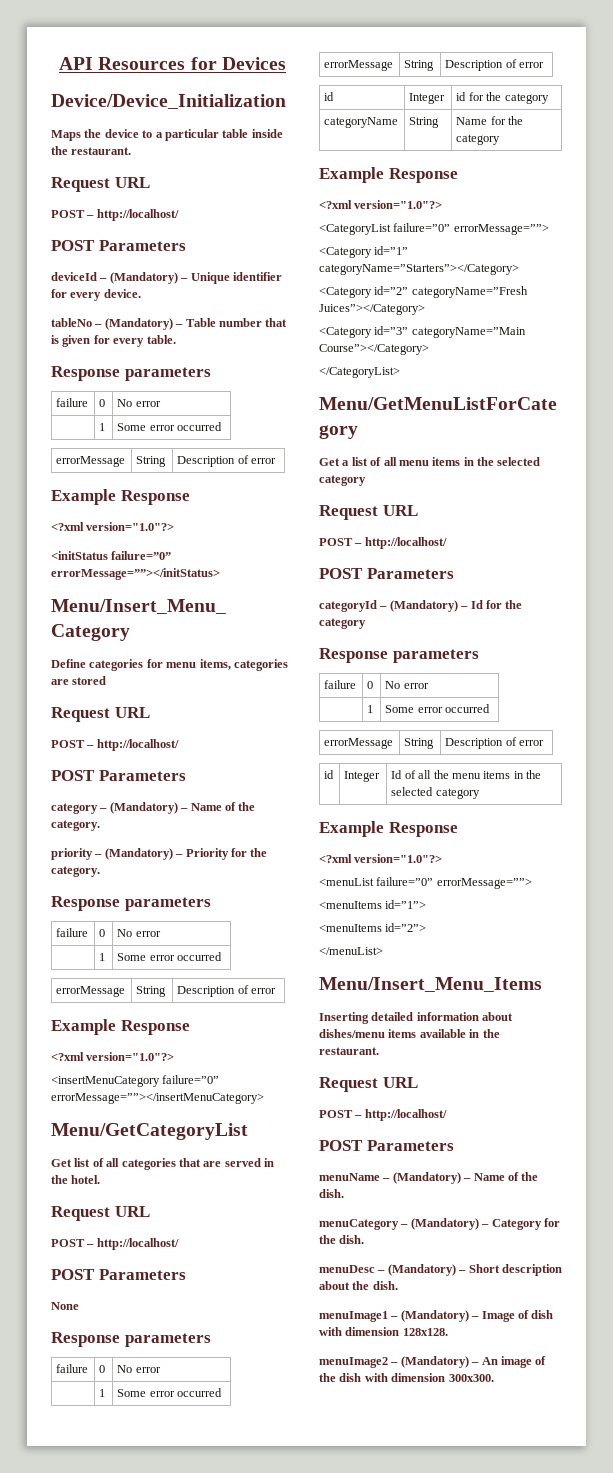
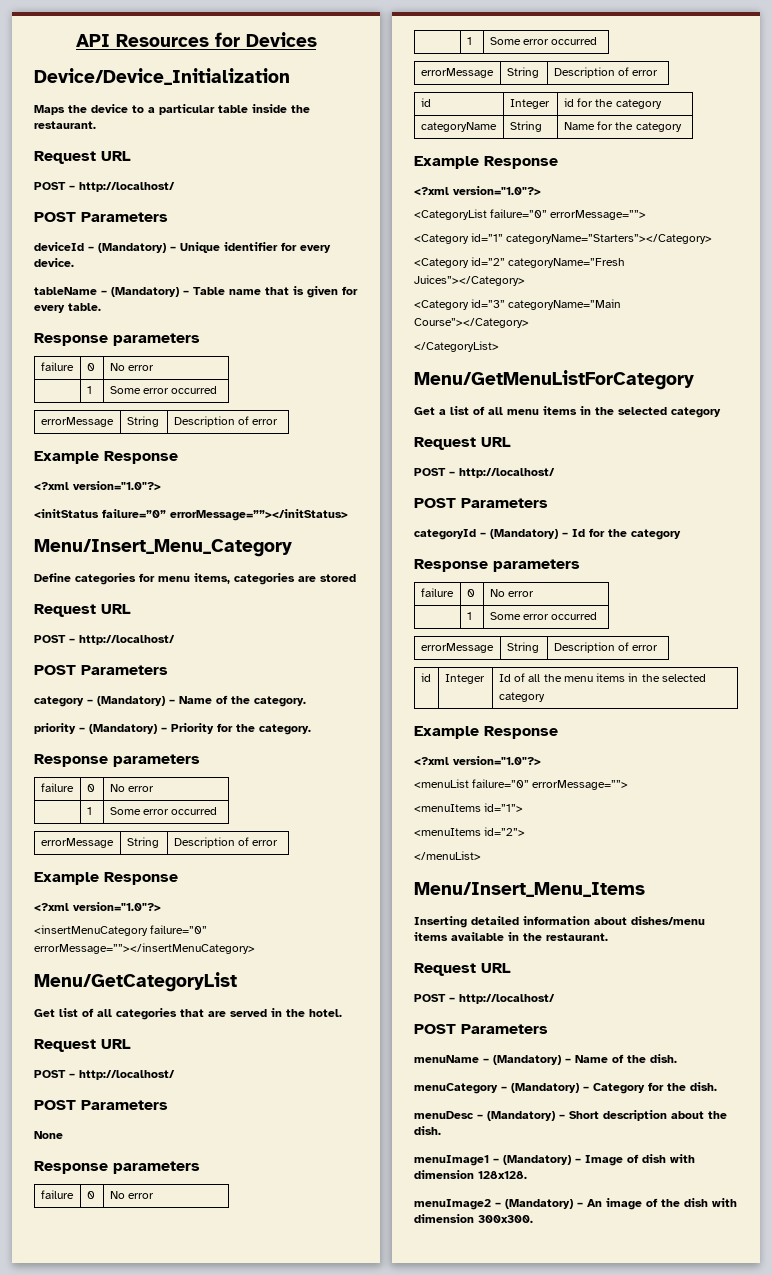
[51,318,92,327] tableNo -> [34,287,97,295] tableName
[218,318,262,327] number -> [229,289,261,295] name

